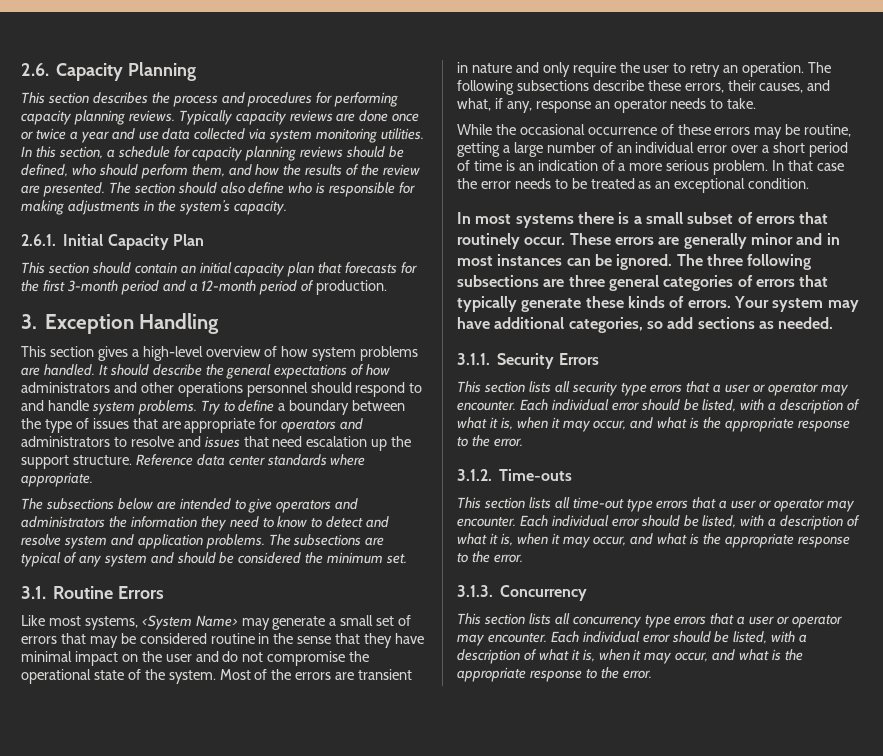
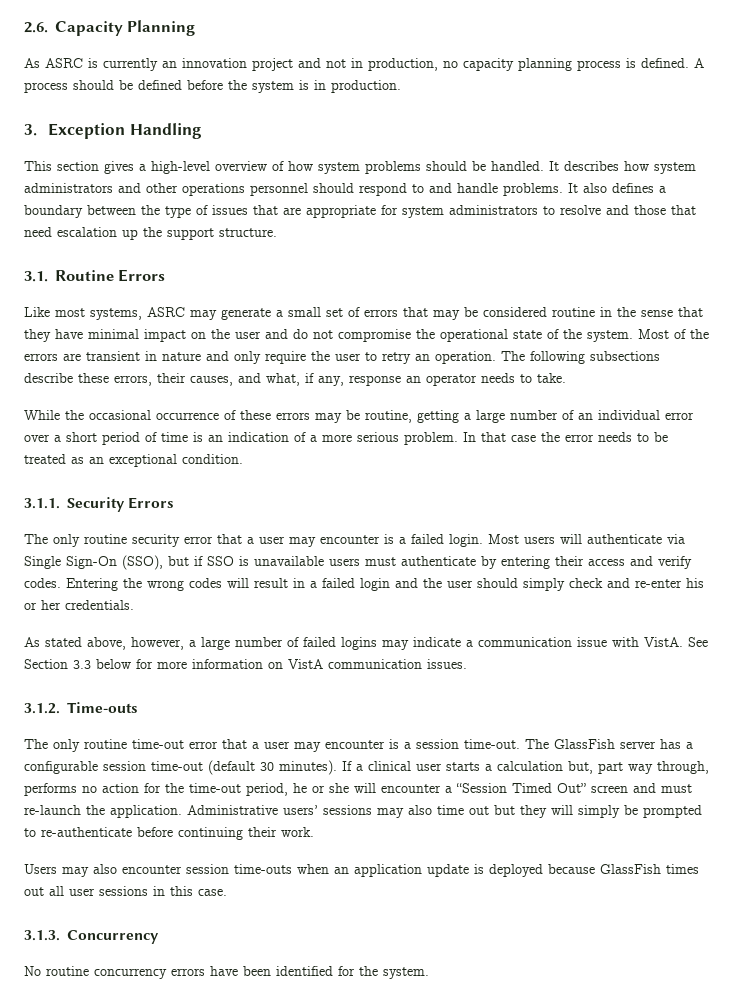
[21,92,399,107] [21,110,420,125] [21,128,425,143] [21,146,405,161] [21,164,421,179] [21,182,416,197] [21,200,287,215] [21,234,204,250] [21,262,418,277] [21,280,315,295] This section describes the process and procedures for performing capacity planning reviews. Typically capacity reviews are done once or twice a year and use data collected via system monitoring utilities. In this section, a schedule for capacity planning reviews should be defined, who should perform them, and how the results of the review are presented. The section should also define who is responsible for making adjustments in the system’s capacity. // 2.6.1. Initial Capacity Plan // This section should contain an initial capacity plan that forecasts for the first 3-month period and a 12-month period of -> [24,58,704,71] [24,80,326,93] As ASRC is currently an innovation project and not in production, no capacity planning process is defined. A process should be defined before the system is in
[21,364,391,379] are handled. It should describe the general expectations of how -> [426,161,696,174] should be handled. It describes how system
[91,400,275,415] system problems. Try to define -> [503,183,654,196] problems. It also defines
[281,418,364,433] operators and -> [402,206,444,218] system
[204,436,240,448] issues -> [634,205,666,215] those
[135,454,366,466] [21,472,93,487] [21,498,359,513] [21,516,390,531] [21,534,385,549] [21,552,408,567] Reference data center standards where appropriate. // The subsections below are intended to give operators and administrators the information they need to know to detect and resolve system and application problems. The subsections are typical of any system and should be considered the minimum set. -> (277, 232) none
[141,615,238,630] <System Name> -> [147,307,185,317] ASRC
[457,212,829,228] [457,233,840,249] [457,254,812,270] [457,275,829,291] [457,296,859,312] [457,317,834,333] [457,353,599,369] [457,381,849,396] [457,399,861,414] [457,417,850,432] [457,435,523,447] [457,469,573,481] [457,497,855,512] [457,515,861,530] [457,533,850,548] [457,551,523,563] [457,585,588,601] [457,613,843,628] [457,631,808,646] [457,649,803,664] [457,667,652,682] In most systems there is a small subset of errors that routinely occur. These errors are generally minor and in most instances can be ignored. The three following subsections are three general categories of errors that typically generate these kinds of errors. Your system may have additional categories, so add sections as needed. // 3.1.1. Security Errors // This section lists all security type errors that a user or operator may encounter. Each individual error should be listed, with a description of what it is, when it may occur, and what is the appropriate response to the error. // 3.1.2. Time-outs // This section lists all time-out type errors that a user or operator may encounter. Each individual error should be listed, with a description of what it is, when it may occur, and what is the appropriate response to the error. // 3.1.3. Concurrency // This section lists all concurrency type errors that a user or operator may encounter. Each individual error should be listed, with a description of what it is, when it may occur, and what is the appropriate response to the error. -> [24,497,175,512] [24,534,685,547] [24,555,692,570] [24,578,704,591] [24,600,134,610] [24,637,708,650] [24,659,467,669] [24,702,138,714] [24,739,693,752] [24,760,709,775] [24,783,692,796] [24,805,702,818] [24,827,314,840] [24,864,699,877] [24,886,227,896] [24,930,159,944] [24,966,429,979] 3.1.1. Security Errors // The only routine security error that a user may encounter is a failed login. Most users will authenticate via Single Sign-On (SSO), but if SSO is unavailable users must authenticate by entering their access and verify codes. Entering the wrong codes will result in a failed login and the user should simply check and re-enter his or her credentials. // As stated above, however, a large number of failed logins may indicate a communication issue with VistA. See Section 3.3 below for more information on VistA communication issues. // 3.1.2. Time-outs // The only routine time-out error that a user may encounter is a session time-out. The GlassFish server has a configurable session time-out (default 30 minutes). If a clinical user starts a calculation but, part way through, performs no action for the time-out period, he or she will encounter a “Session Timed Out” screen and must re-launch the application. Administrative users’ sessions may also time out but they will simply be prompted to re-authenticate before continuing their work. // Users may also encounter session time-outs when an application update is deployed because GlassFish times out all user sessions in this case. // 3.1.3. Concurrency // No routine concurrency errors have been identified for the system.

